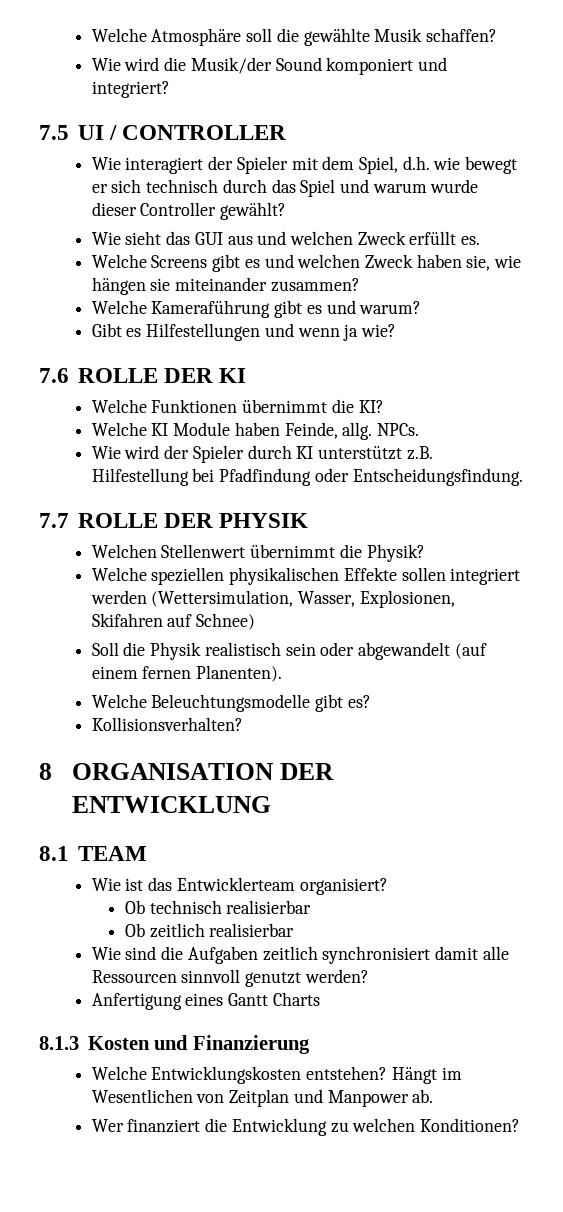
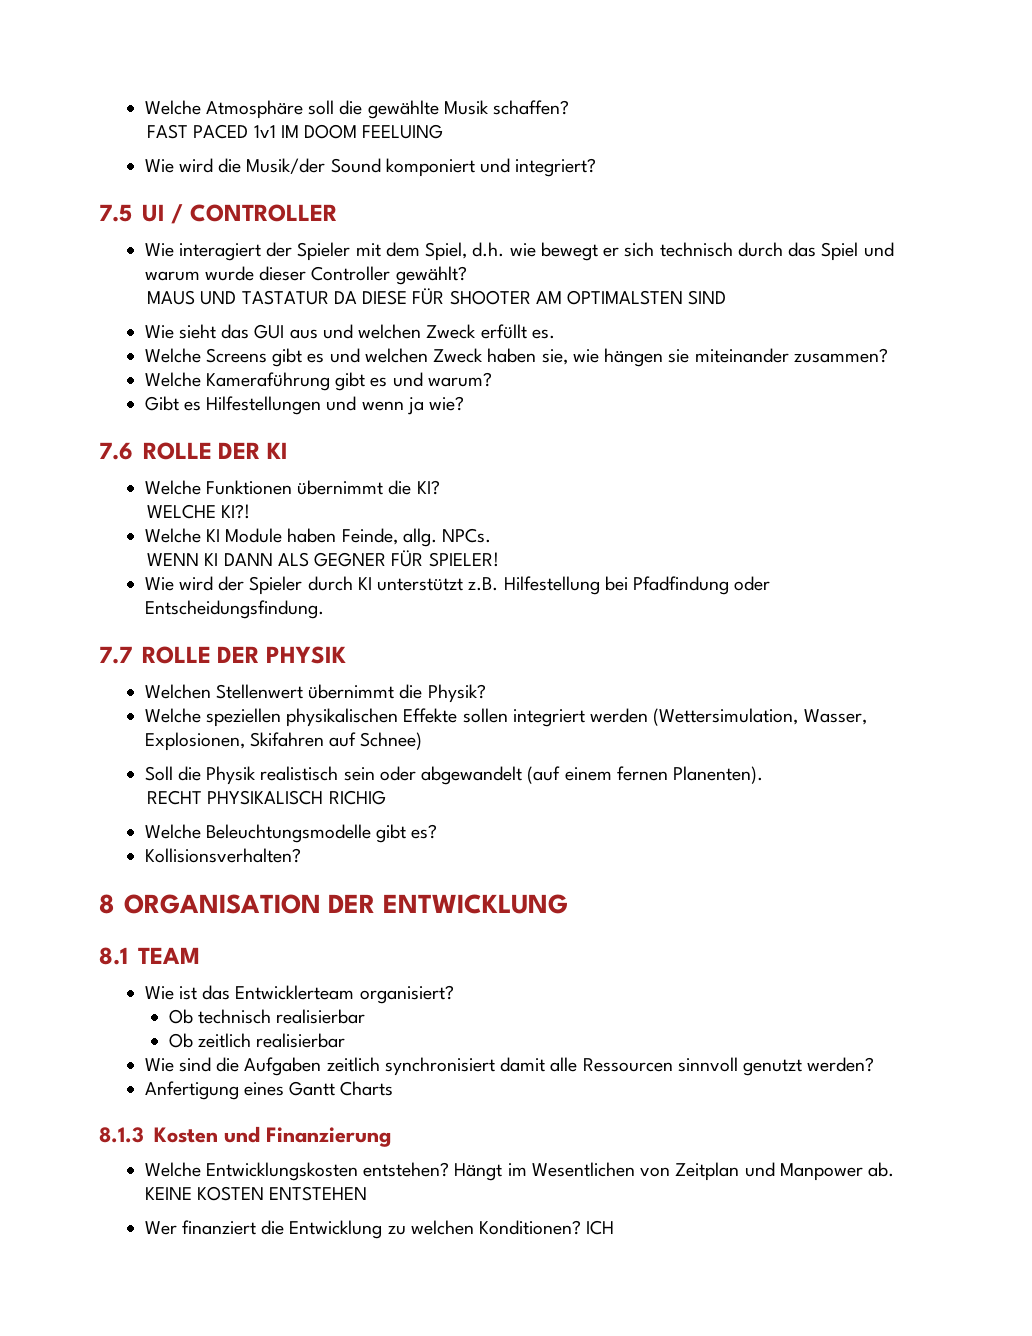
(497, 35) none -> [147,124,444,139] // FAST PACED 1v1 IM DOOM FEELUING
(287, 211) none -> [147,288,727,305] // MAUS UND TASTATUR DA DIESE FÜR SHOOTER AM OPTIMALSTEN SIND
(384, 406) none -> [147,504,251,519] // WELCHE KI?!
(419, 429) none -> [147,550,499,567] // WENN KI DANN ALS GEGNER FÜR SPIELER!
(283, 673) none -> [147,790,386,805] // RECHT PHYSIKALISCH RICHIG
(434, 1096) none -> [144,1186,368,1201] KEINE KOSTEN ENTSTEHEN
(520, 1125) none -> [586,1220,615,1235] ICH

